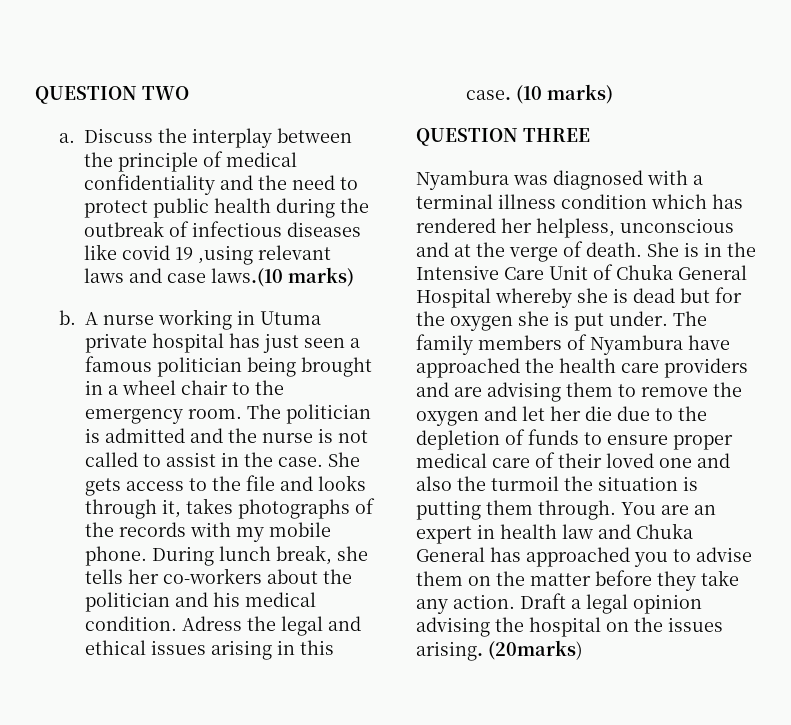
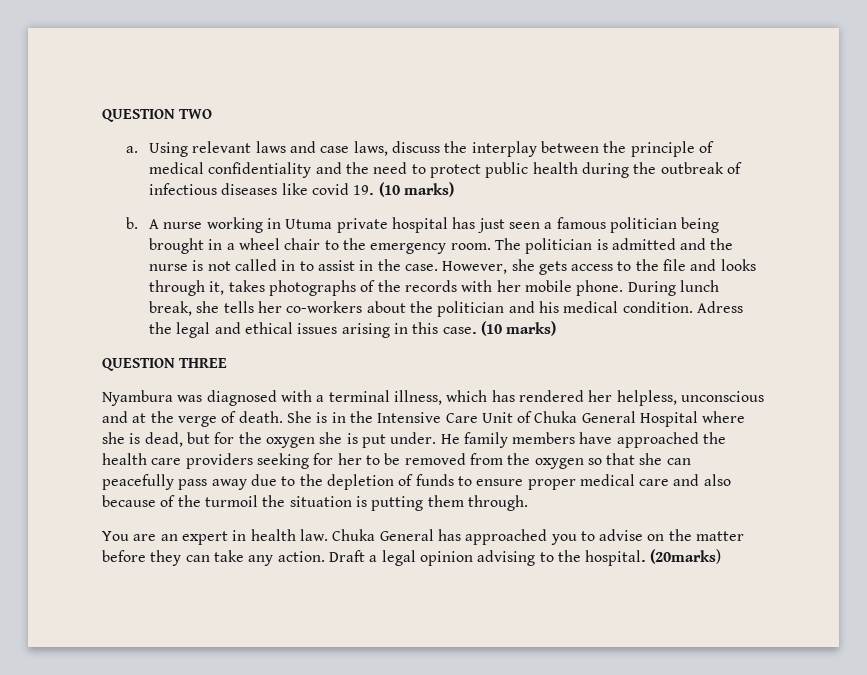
[83,128,153,143] Discuss -> [149,141,440,157] Using relevant laws and case laws, discuss
[174,245,331,265] [83,268,283,287] 19 ,using relevant laws and case laws.(10 -> [353,182,400,197] 19. (10
(138, 459) none -> [281,260,296,271] in
[327,452,360,467] She -> [442,259,535,274] However, she
[235,527,264,542] my -> [496,280,521,292] her
[498,194,647,209] illness condition -> [393,390,442,405] illness,
[495,288,675,308] whereby she is dead -> [702,411,746,423] [102,432,183,447] where she is dead,
[673,311,707,326] The -> [440,434,460,444] He
[567,334,683,355] of Nyambura -> (576, 438) none
[416,382,742,402] [416,406,612,426] and are advising them to remove the oxygen and let her die -> [256,453,691,469] [102,474,247,490] seeking for her to be removed from the oxygen so that she can peacefully pass away
[535,452,730,468] [416,476,452,491] of their loved one and also -> [673,474,731,486] [102,495,176,507] and also because of
(616, 510) none -> (528, 503) //
[562,524,631,539] law and -> [299,529,328,541] law.
[416,571,463,586] them -> (644, 535) none
(696, 581) none -> [185,555,210,562] can
[495,617,723,637] [416,641,483,661] the hospital on the issues arising. -> [539,550,647,566] to the hospital.

